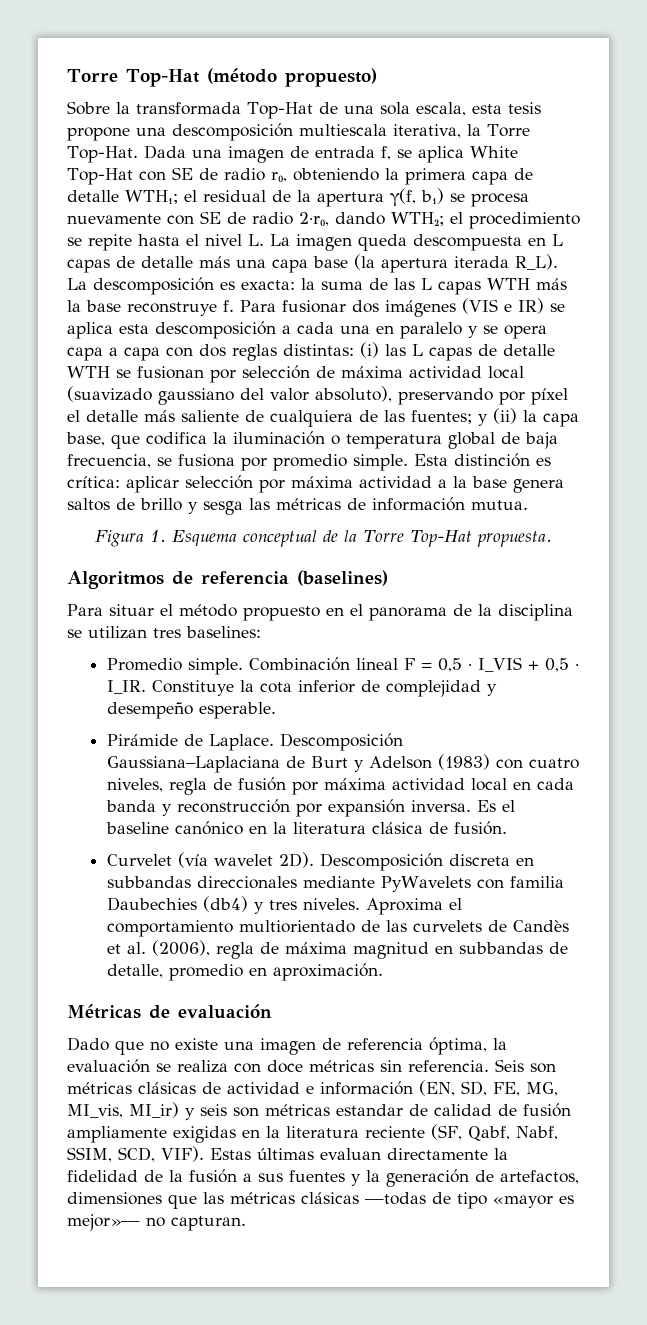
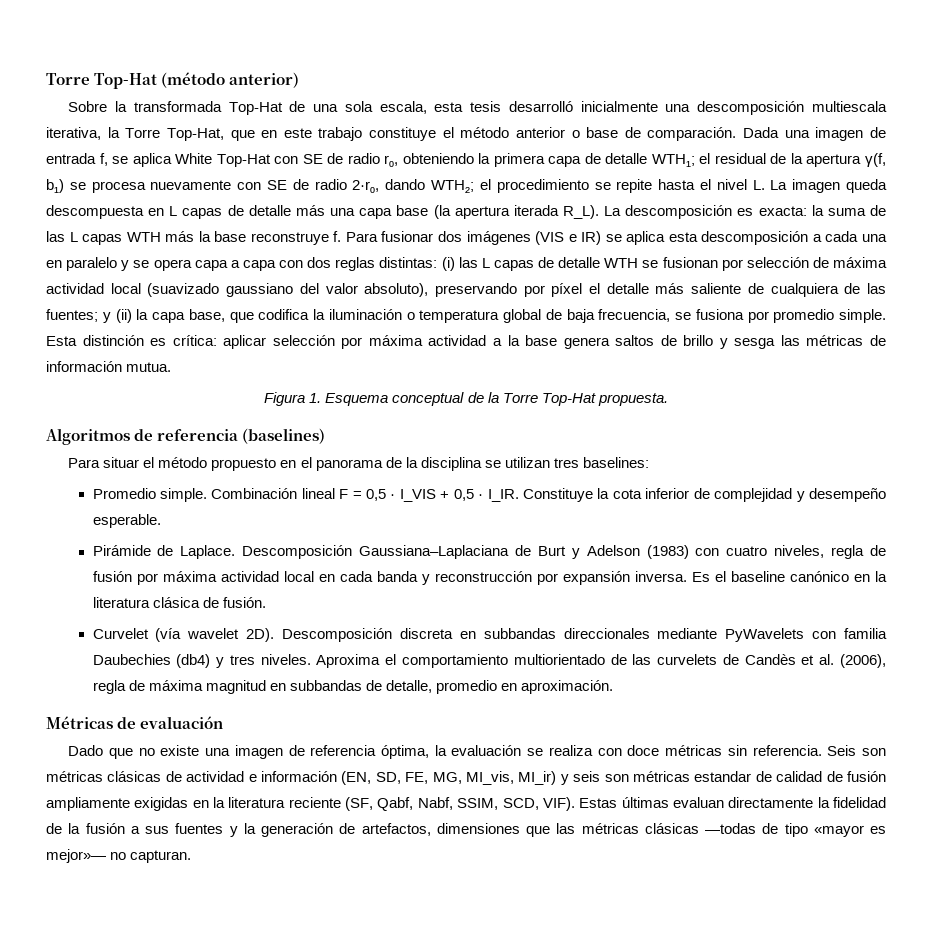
[284,68,377,87] propuesto) -> [229,72,300,88] anterior)
[67,127,130,141] propone -> [508,101,658,112] desarrolló inicialmente
[67,146,138,163] Top-Hat. -> [166,127,737,141] Top-Hat, que en este trabajo constituye el método anterior o base de comparación.

